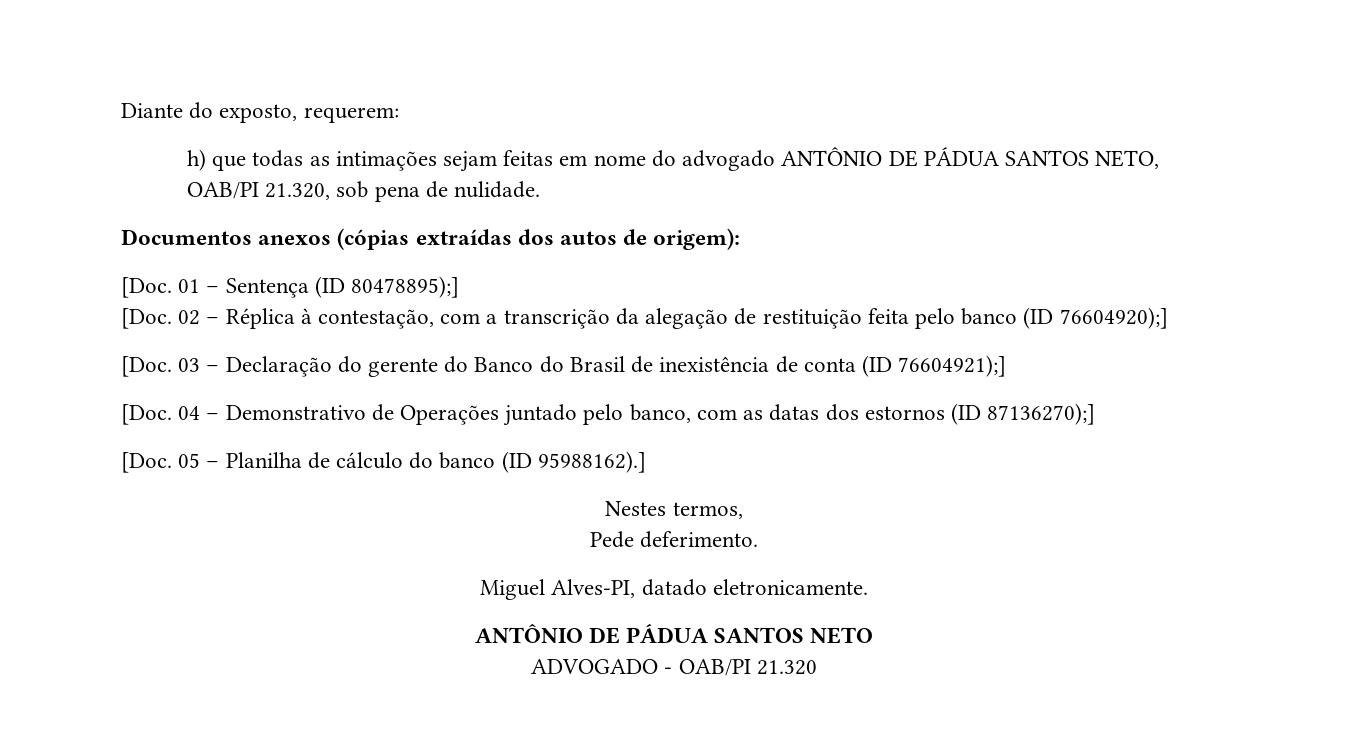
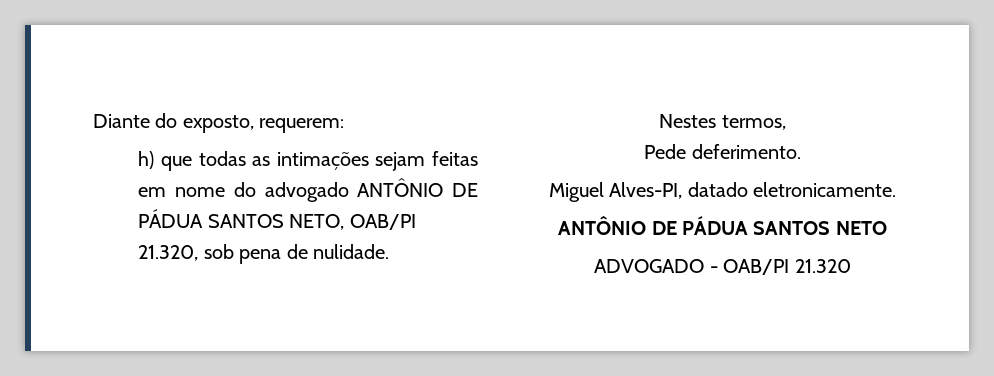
[121,228,741,250] [121,276,460,298] [121,307,1168,329] [121,355,1007,377] [121,403,1096,426] [121,451,646,473] // Documentos anexos (cópias extraídas dos autos de origem): // [Doc. 01 – Sentença (ID 80478895);] // [Doc. 02 – Réplica à contestação, com a transcrição da alegação de restituição feita pelo banco (ID 76604920);] // [Doc. 03 – Declaração do gerente do Banco do Brasil de inexistência de conta (ID 76604921);] // [Doc. 04 – Demonstrativo de Operações juntado pelo banco, com as datas dos estornos (ID 87136270);] // [Doc. 05 – Planilha de cálculo do banco (ID 95988162).] -> (389, 251) none

